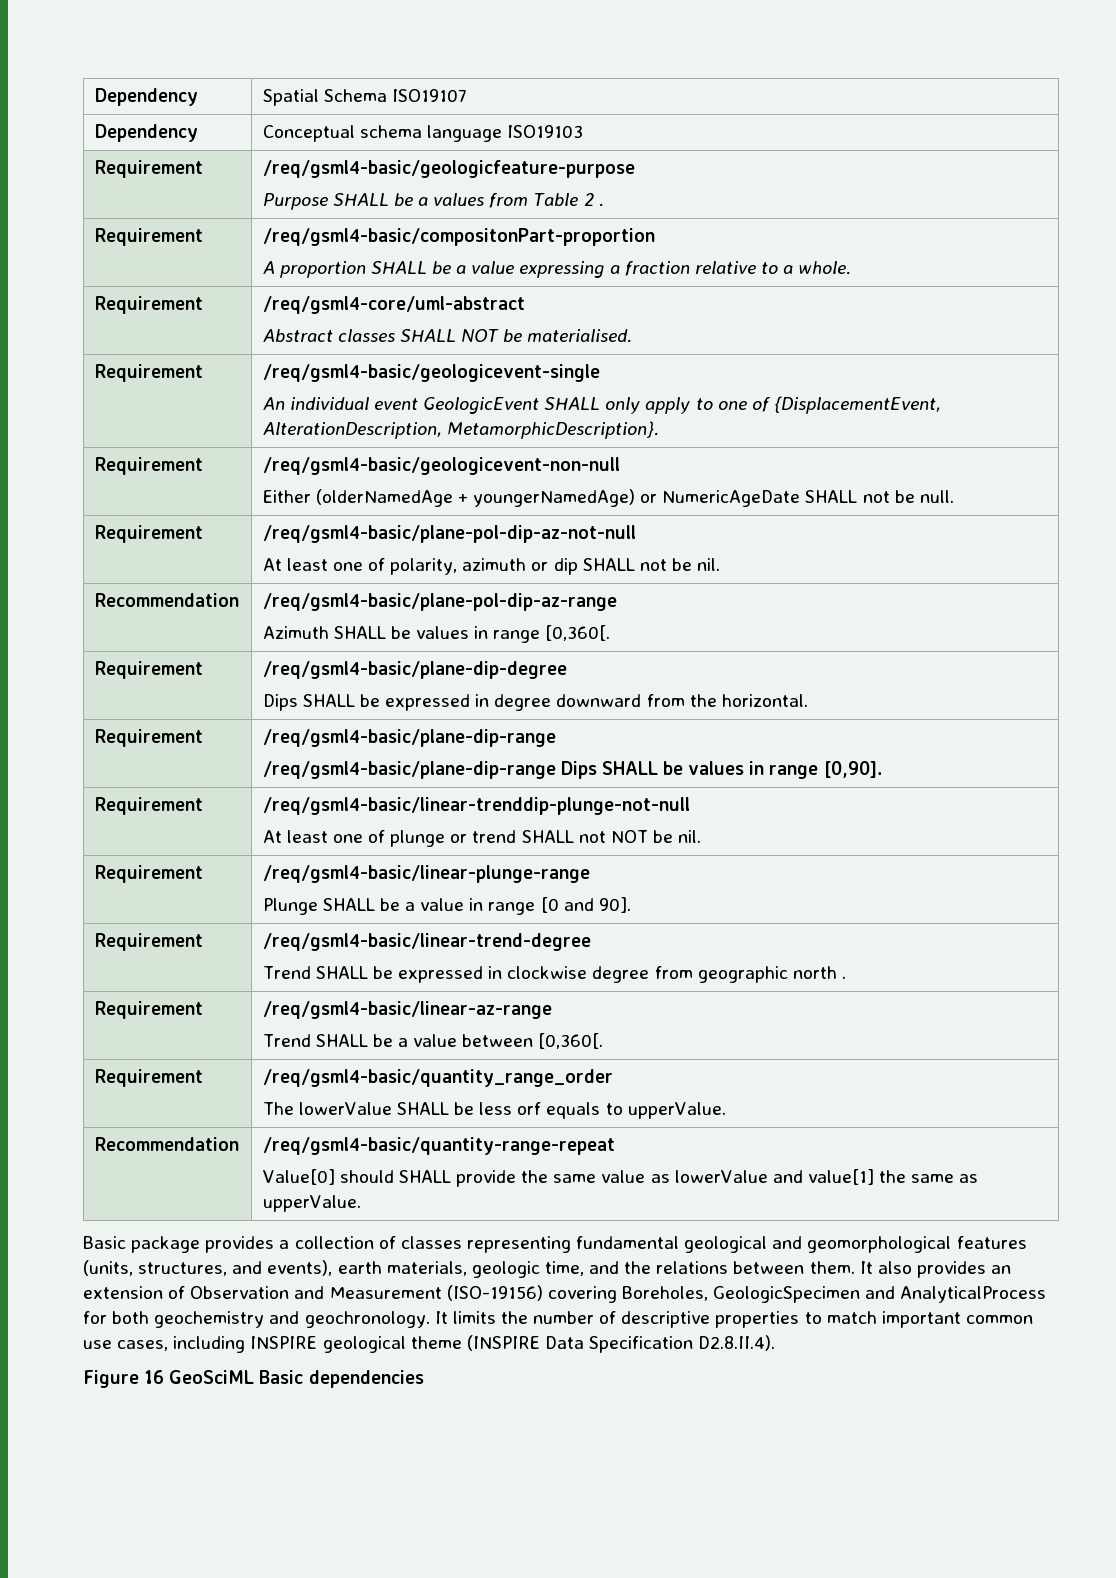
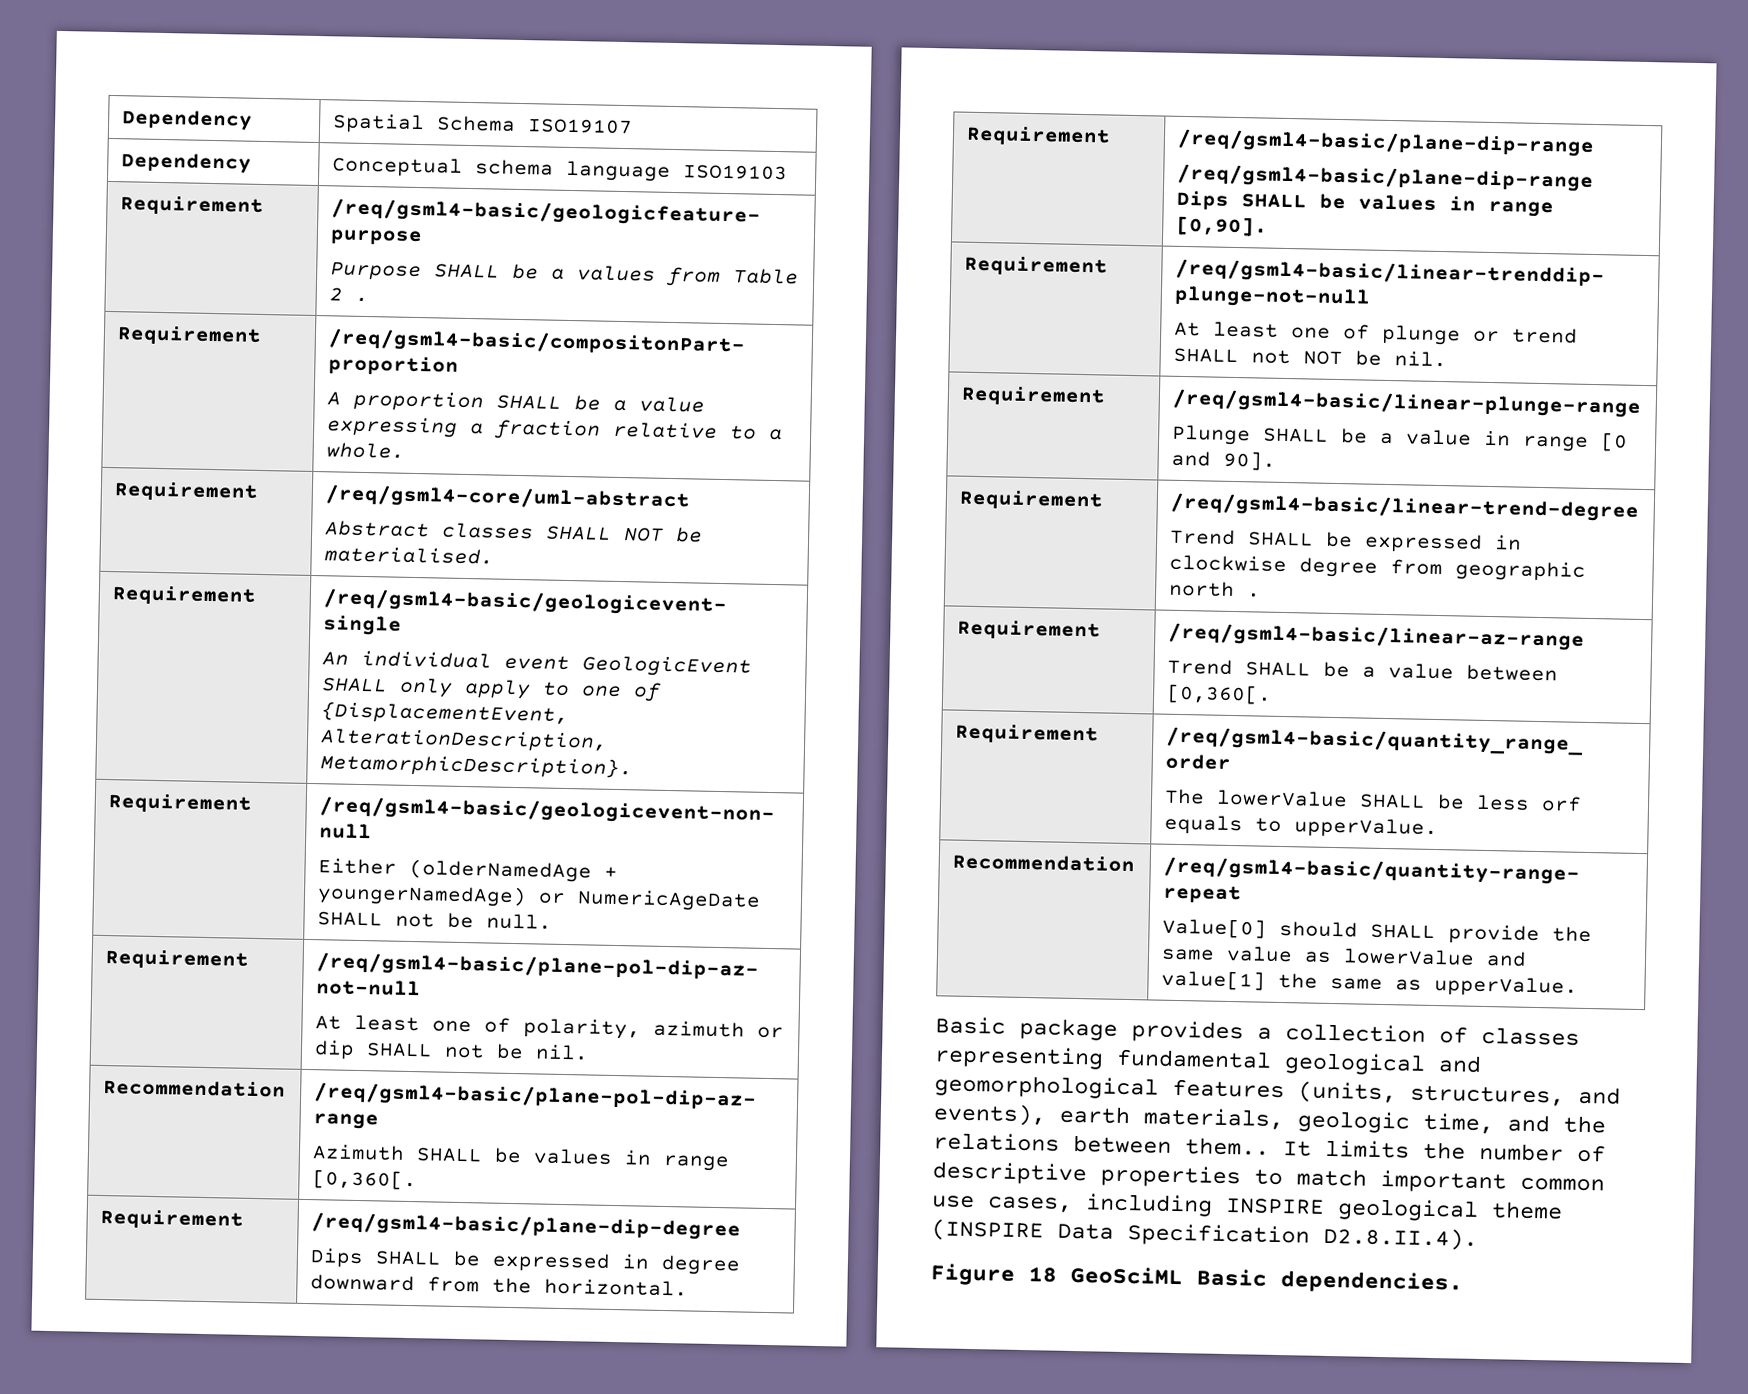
[809,1261,1012,1278] [83,1285,1047,1303] [83,1311,430,1328] them. It also provides an extension of Observation and Measurement (ISO-19156) covering Boreholes, GeologicSpecimen and AnalyticalProcess for both geochemistry and geochronology. -> [1185,1137,1270,1156] them..
[144,1370,165,1384] 16 -> [1028,1266,1057,1283] 18
[308,1370,424,1388] dependencies -> [1280,1270,1463,1295] dependencies.

